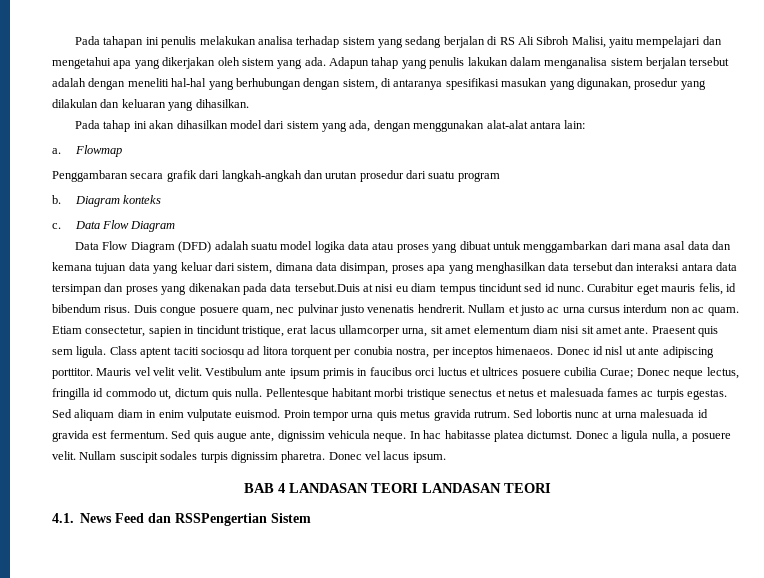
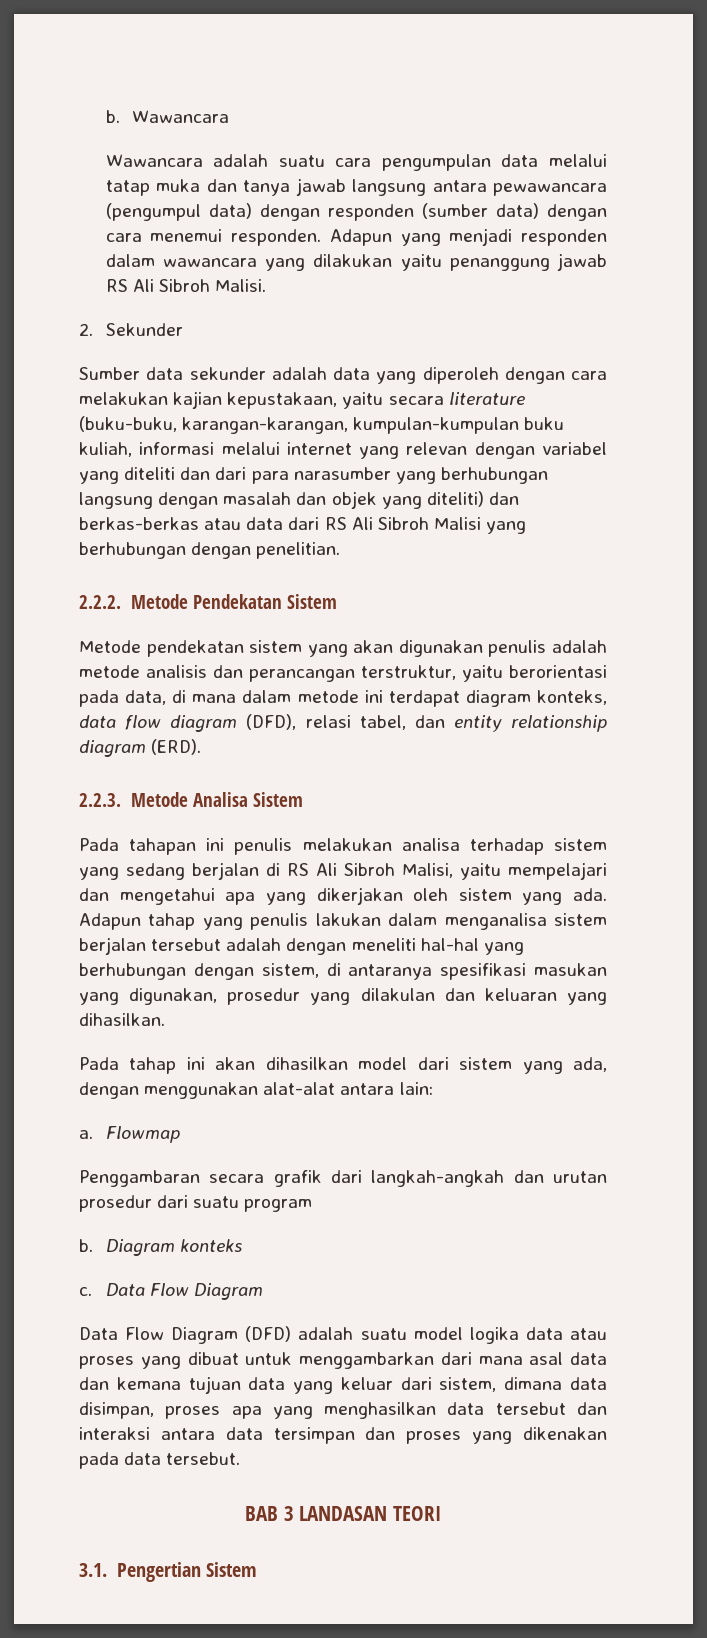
(75, 40) none -> [105,110,230,123] [105,154,607,171] [105,178,607,196] [105,203,607,221] [105,228,607,246] [105,253,607,271] [105,279,267,292] [79,323,183,336] [79,367,607,384] [79,391,525,409] [79,416,565,434] [79,442,607,459] [79,467,548,484] [79,491,519,509] [79,517,527,534] [79,542,341,559] [79,594,337,609] [79,640,607,657] [79,665,607,682] [79,690,608,707] [79,714,607,732] [79,739,202,757] [79,792,303,807] b. Wawancara // Wawancara adalah suatu cara pengumpulan data melalui tatap muka dan tanya jawab langsung antara pewawancara (pengumpul data) dengan responden (sumber data) dengan cara menemui responden. Adapun yang menjadi responden dalam wawancara yang dilakukan yaitu penanggung jawab RS Ali Sibroh Malisi. // 2. Sekunder // Sumber data sekunder adalah data yang diperoleh dengan cara melakukan kajian kepustakaan, yaitu secara literature (buku-buku, karangan-karangan, kumpulan-kumpulan buku kuliah, informasi melalui internet yang relevan dengan variabel yang diteliti dan dari para narasumber yang berhubungan langsung dengan masalah dan objek yang diteliti) dan berkas-berkas atau data dari RS Ali Sibroh Malisi yang berhubungan dengan penelitian. // 2.2.2. Metode Pendekatan Sistem // Metode pendekatan sistem yang akan digunakan penulis adalah metode analisis dan perancangan terstruktur, yaitu berorientasi pada data, di mana dalam metode ini terdapat diagram konteks, data flow diagram (DFD), relasi tabel, dan entity relationship diagram (ERD). // 2.2.3. Metode Analisa Sistem //
[294,283,736,295] [52,304,739,316] [52,325,719,337] [52,346,714,358] [52,367,739,379] [52,388,728,400] [52,409,708,421] [52,430,731,442] [52,451,446,463] tersebut.Duis at nisi eu diam tempus tincidunt sed id nunc. Curabitur eget mauris felis, id bibendum risus. Duis congue posuere quam, nec pulvinar justo venenatis hendrerit. Nullam et justo ac urna cursus interdum non ac quam. Etiam consectetur, sapien in tincidunt tristique, erat lacus ullamcorper urna, sit amet elementum diam nisi sit amet ante. Praesent quis sem ligula. Class aptent taciti sociosqu ad litora torquent per conubia nostra, per inceptos himenaeos. Donec id nisl ut ante adipiscing porttitor. Mauris vel velit velit. Vestibulum ante ipsum primis in faucibus orci luctus et ultrices posuere cubilia Curae; Donec neque lectus, fringilla id commodo ut, dictum quis nulla. Pellentesque habitant morbi tristique senectus et netus et malesuada fames ac turpis egestas. Sed aliquam diam in enim vulputate euismod. Proin tempor urna quis metus gravida rutrum. Sed lobortis nunc at urna malesuada id gravida est fermentum. Sed quis augue ante, dignissim vehicula neque. In hac habitasse platea dictumst. Donec a ligula nulla, a posuere velit. Nullam suscipit sodales turpis dignissim pharetra. Donec vel lacus ipsum. -> [166,1452,241,1465] tersebut.
[277,483,551,493] [52,513,268,526] 4 LANDASAN TEORI LANDASAN TEORI // 4.1. News Feed dan RSSPengertian -> [283,1506,442,1521] [79,1562,201,1582] 3 LANDASAN TEORI // 3.1. Pengertian

